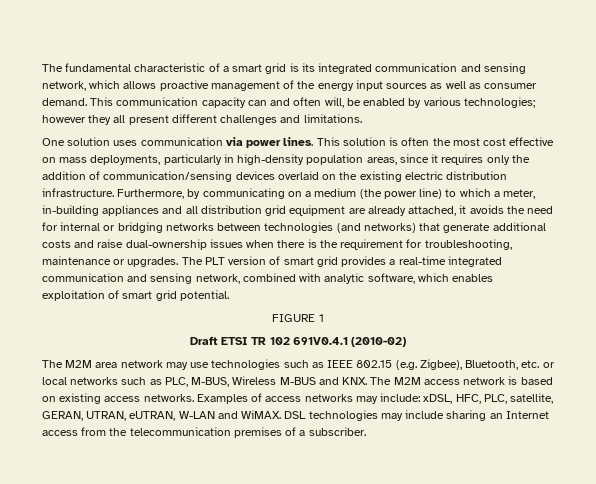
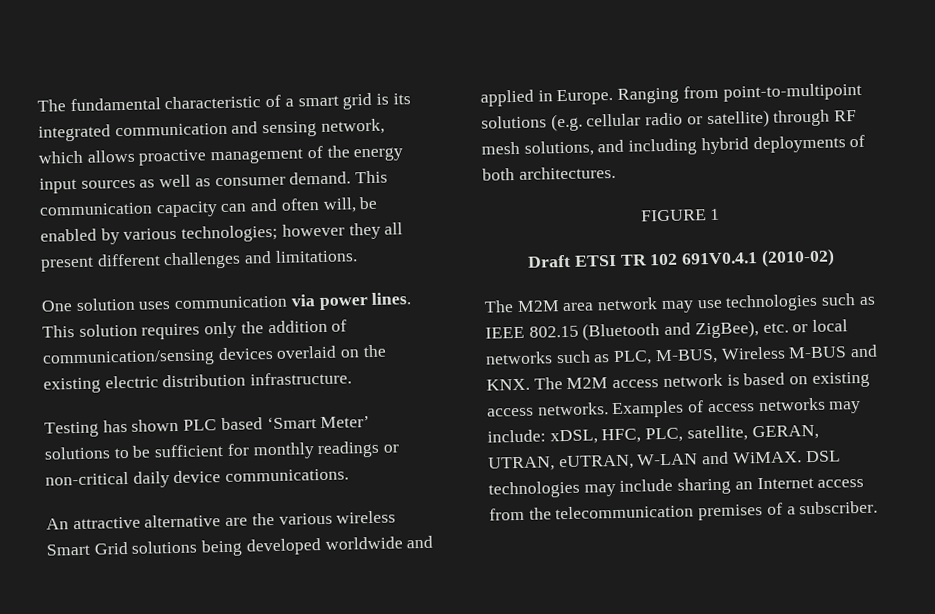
[389,137,555,146] [42,154,439,165] is often the most cost effective on mass deployments, particularly in high-density population areas, since it -> (138, 330) none
[117,188,536,199] [42,205,554,216] [42,222,546,233] [42,239,512,250] [42,256,502,267] [42,273,494,284] [42,290,229,301] Furthermore, by communicating on a medium (the power line) to which a meter, in-building appliances and all distribution grid equipment are already attached, it avoids the need for internal or bridging networks between technologies (and networks) that generate additional costs and raise dual-ownership issues when there is the requirement for troubleshooting, maintenance or upgrades. The PLT version of smart grid provides a real-time integrated communication and sensing network, combined with analytic software, which enables exploitation of smart grid potential. -> [44,416,371,438] [44,440,400,460] [45,468,350,488] [46,510,397,530] [46,535,434,557] [480,82,862,107] [481,109,858,132] [481,134,866,157] [482,165,616,181] // Testing has shown PLC based ‘Smart Meter’ solutions to be sufficient for monthly readings or non-critical daily device communications. // An attractive alternative are the various wireless Smart Grid solutions being developed worldwide and applied in Europe. Ranging from point-to-multipoint solutions (e.g. cellular radio or satellite) through RF mesh solutions, and including hybrid deployments of both architectures.
[395,359,519,370] (e.g. Zigbee), Bluetooth, -> [582,320,759,341] (Bluetooth and ZigBee),

